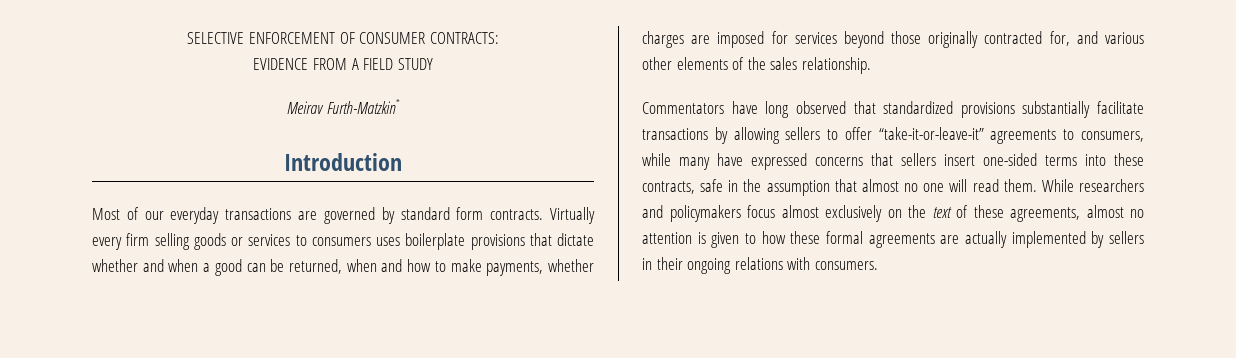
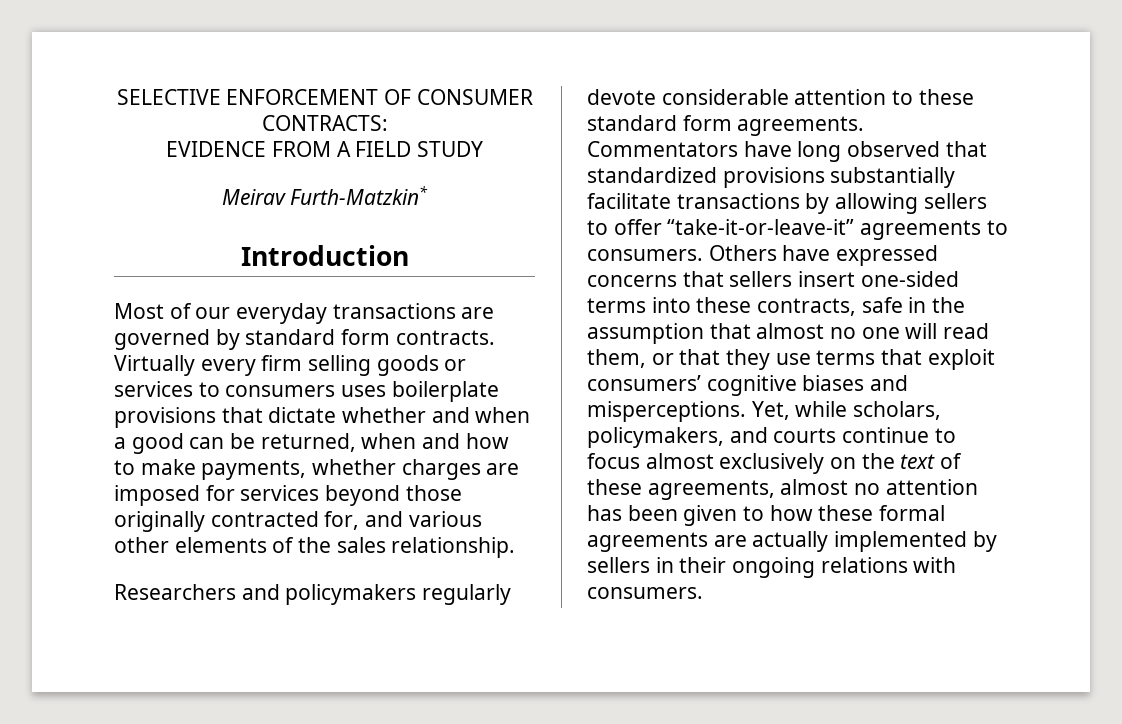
(871, 65) none -> [114,584,512,605] [587,89,974,105] [587,115,865,136] Researchers and policymakers regularly devote considerable attention to these standard form agreements.
[1081,131,1144,142] [642,153,710,170] consumers, while many -> [587,245,777,261] consumers. Others
[1003,179,1144,192] [642,205,741,222] them. While researchers and policymakers -> [587,349,995,370] [587,375,909,396] [587,401,942,422] [587,427,956,448] them, or that they use terms that exploit consumers’ cognitive biases and misperceptions. Yet, while scholars, policymakers, and courts continue to
[697,232,706,244] is -> [587,505,678,521] has been

